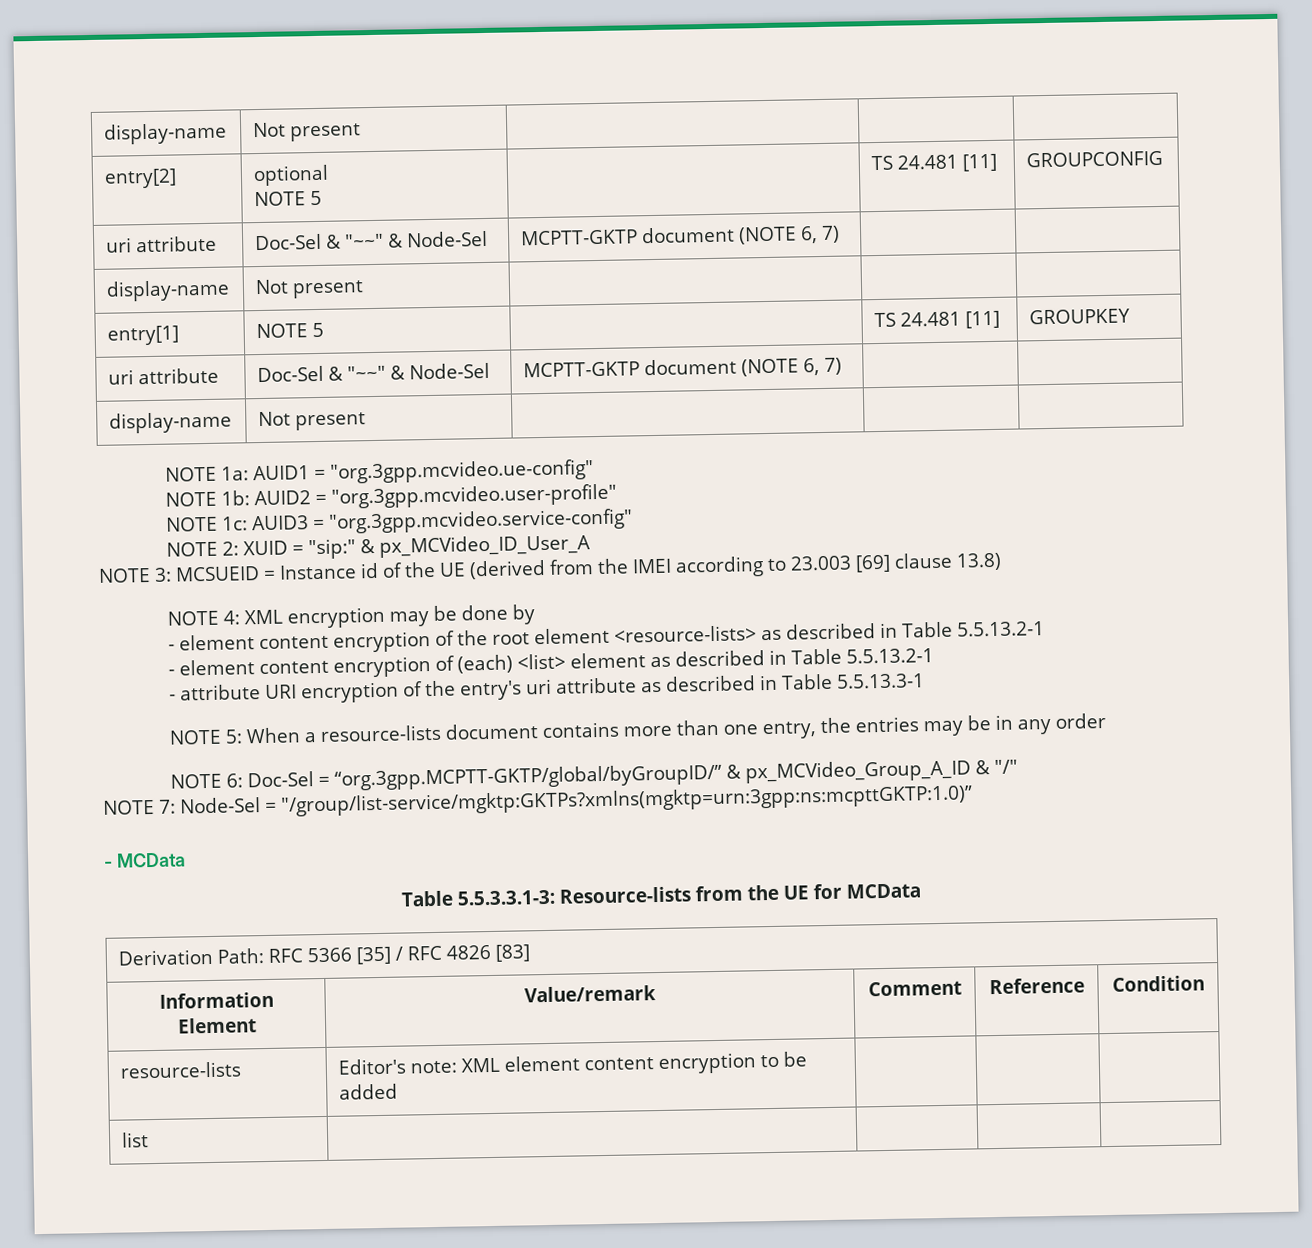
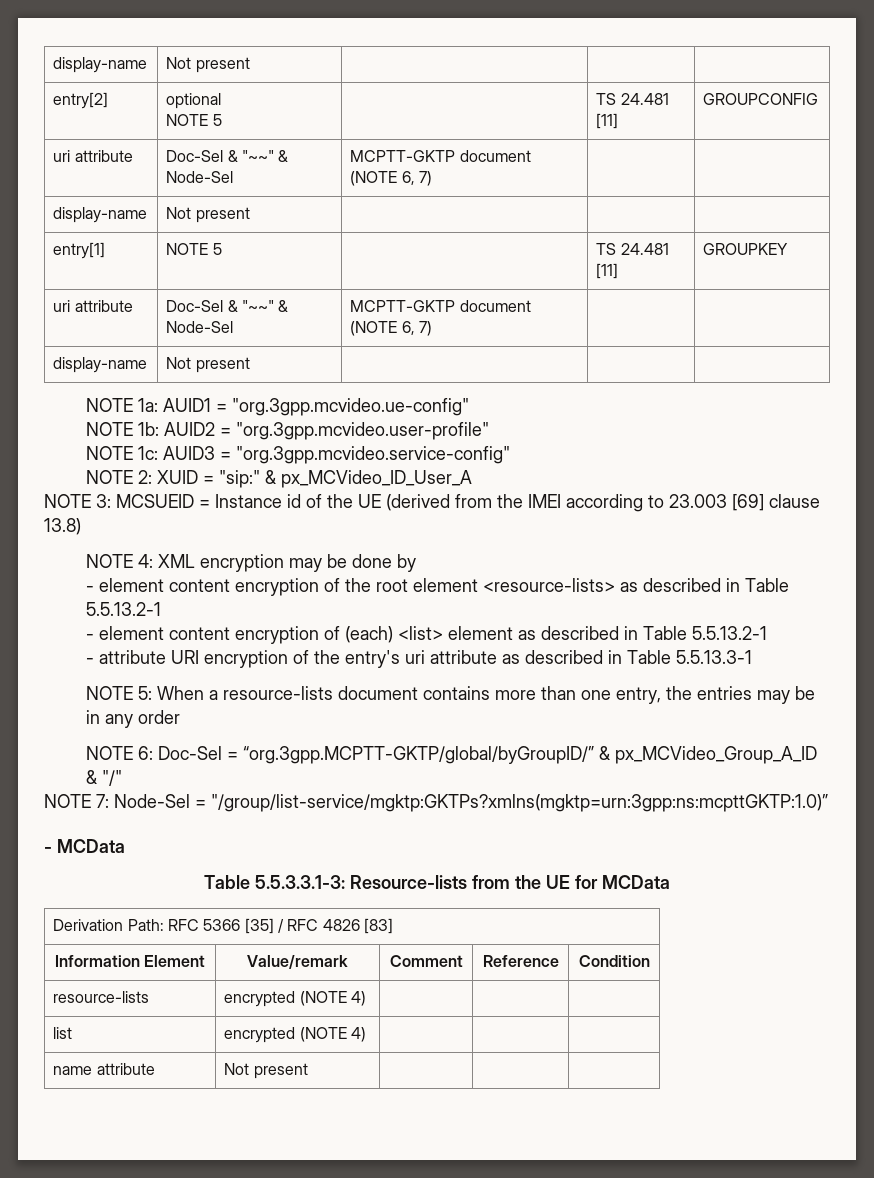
[338,1051,808,1075] [339,1083,399,1100] [121,1132,150,1148] Editor's note: XML element content encryption to be added | | | // list | -> [224,991,367,1007] [53,1027,73,1039] [224,1027,367,1043] [53,1063,155,1075] [224,1063,308,1079] encrypted (NOTE 4) | | | // list | encrypted (NOTE 4) | | | // name attribute | Not present

